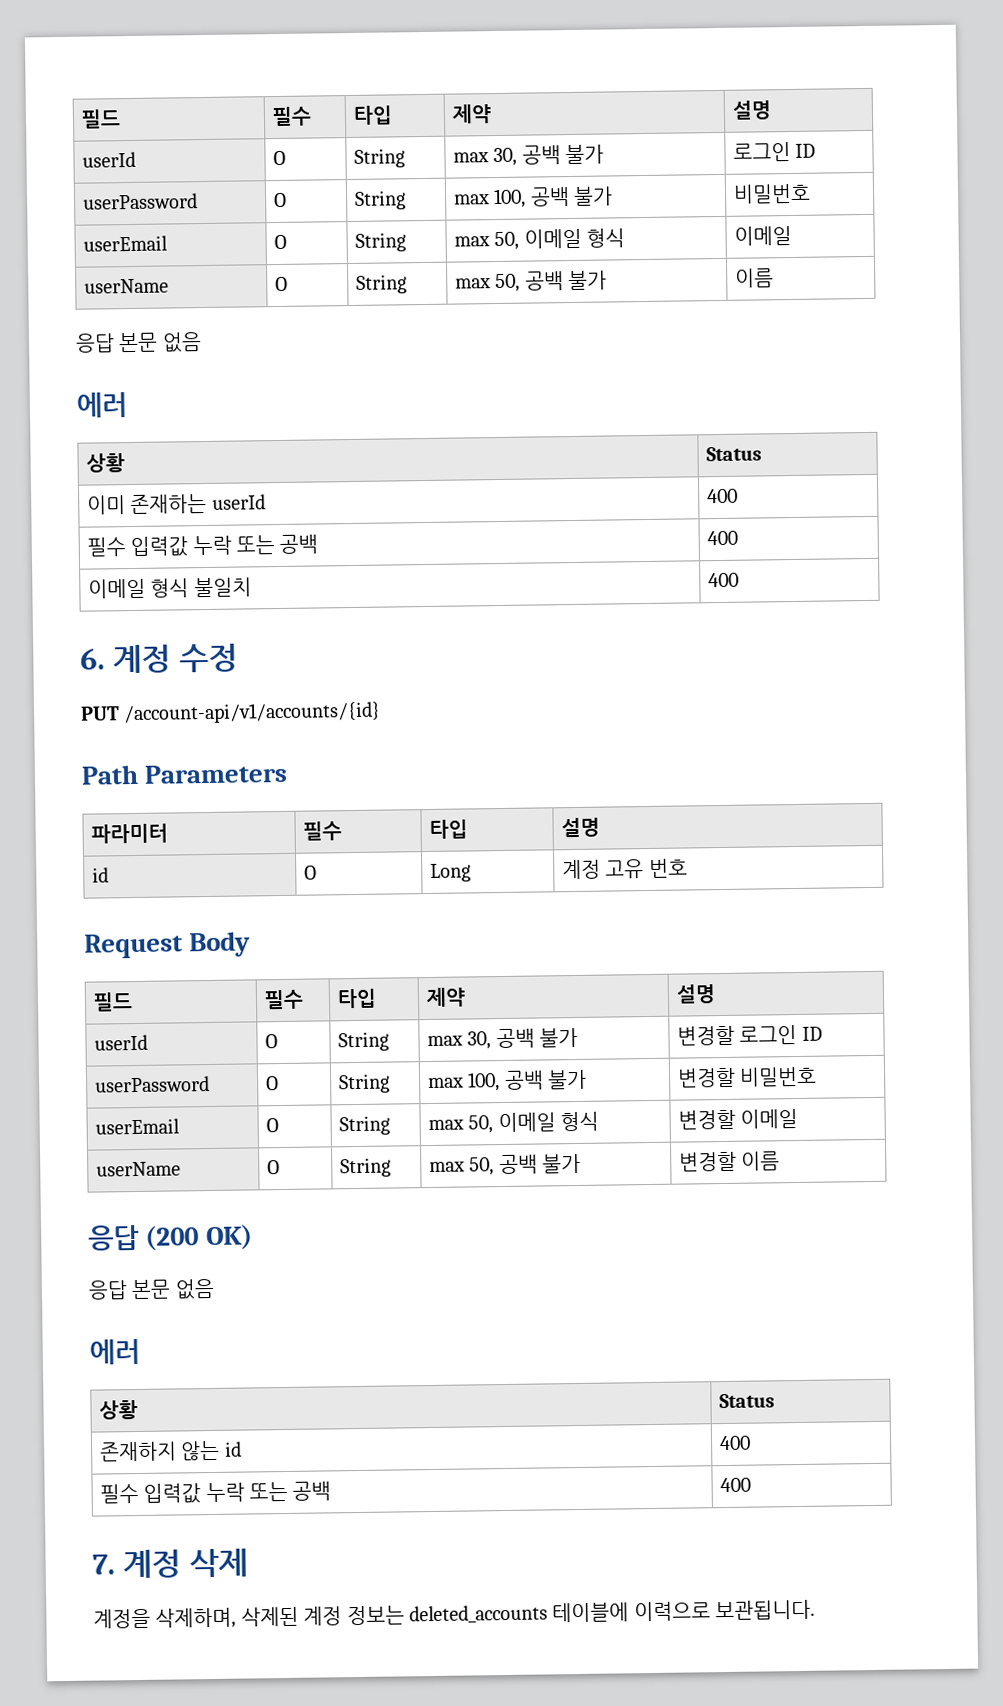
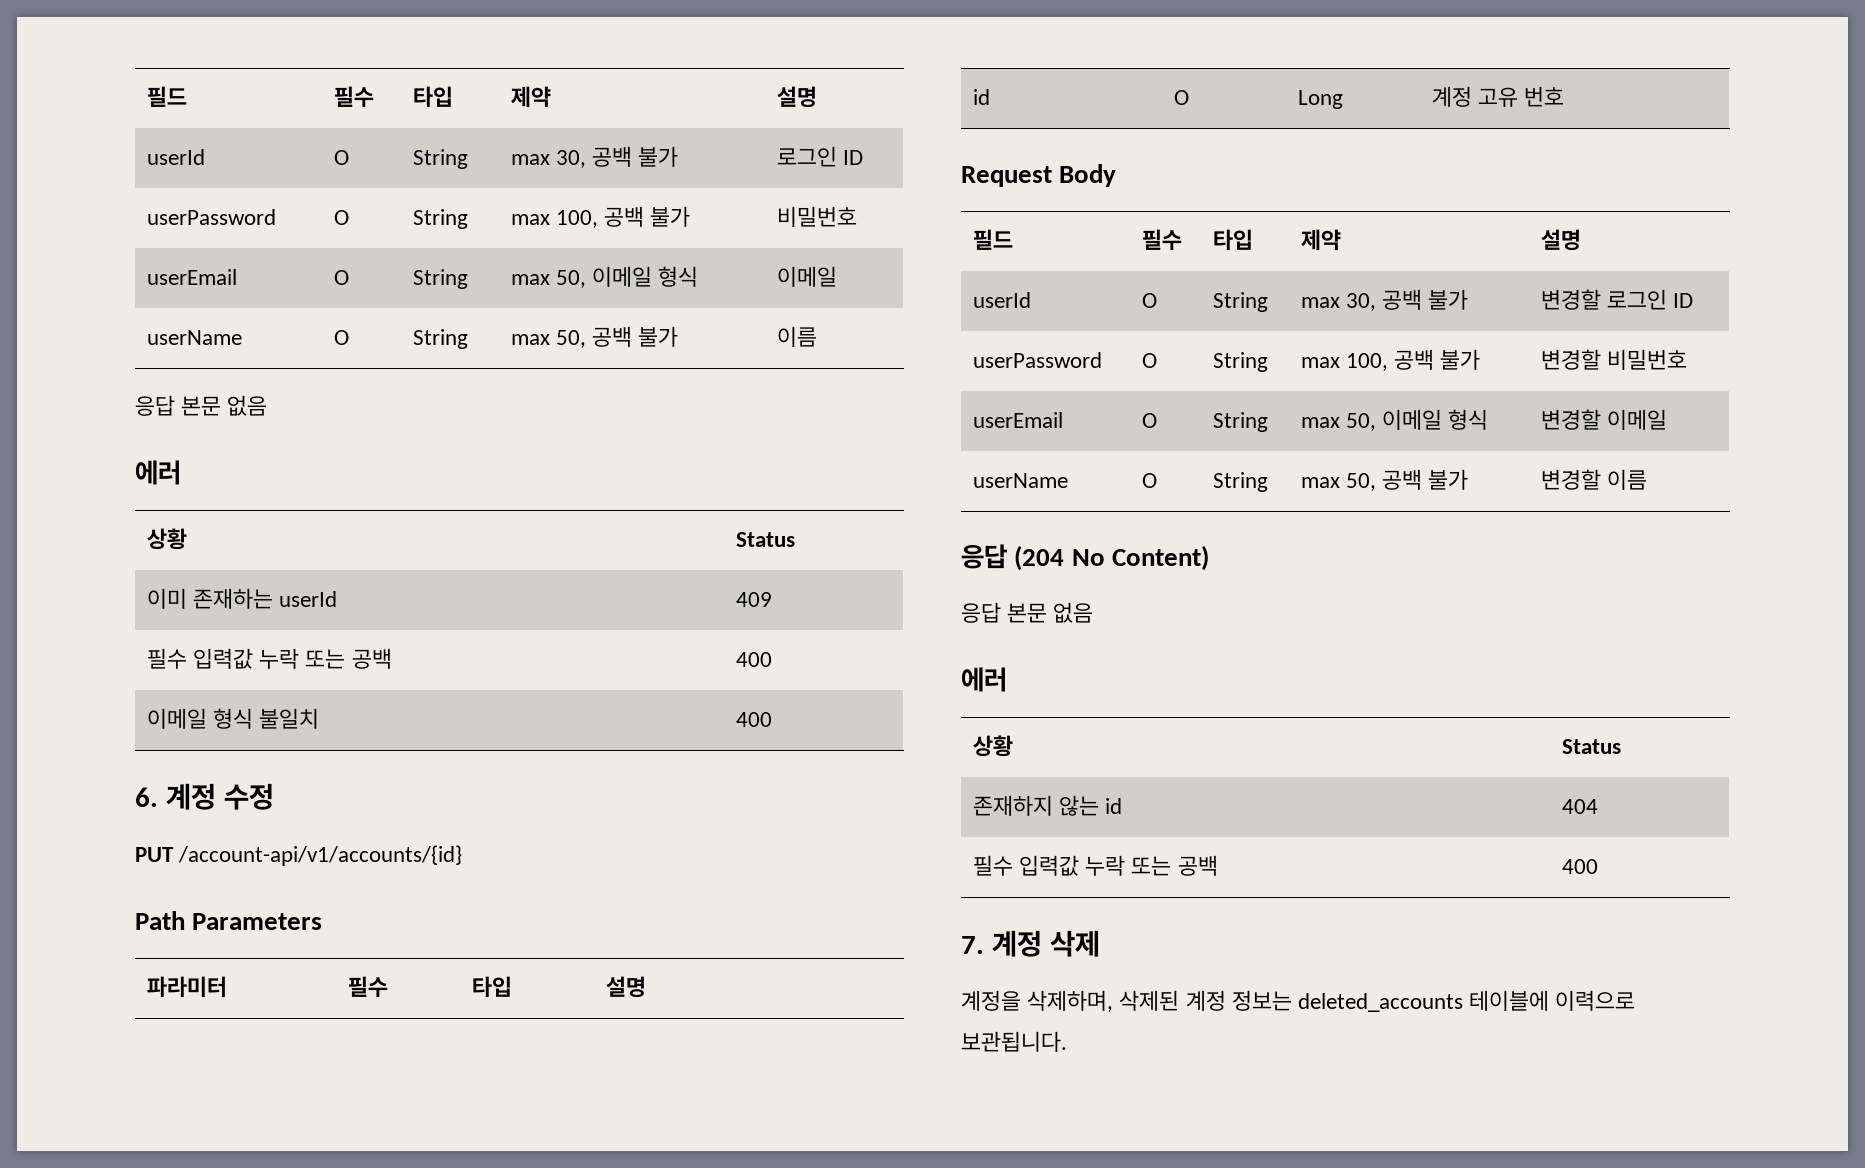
[706,488,738,504] 400 -> [735,592,772,607] 409
[145,1224,253,1251] (200 OK) -> [1014,545,1209,571] (204 No Content)
[718,1435,751,1451] 400 -> [1561,799,1598,814] 404

